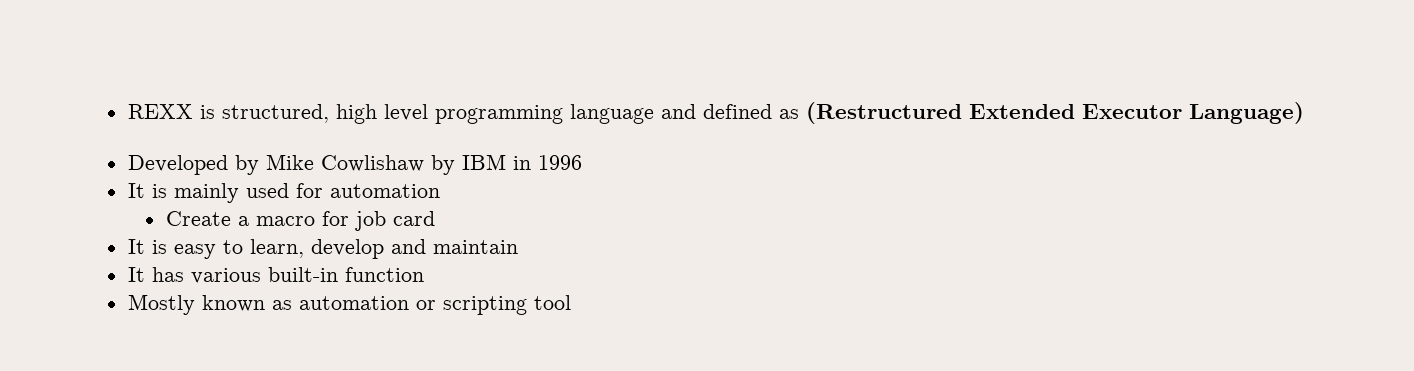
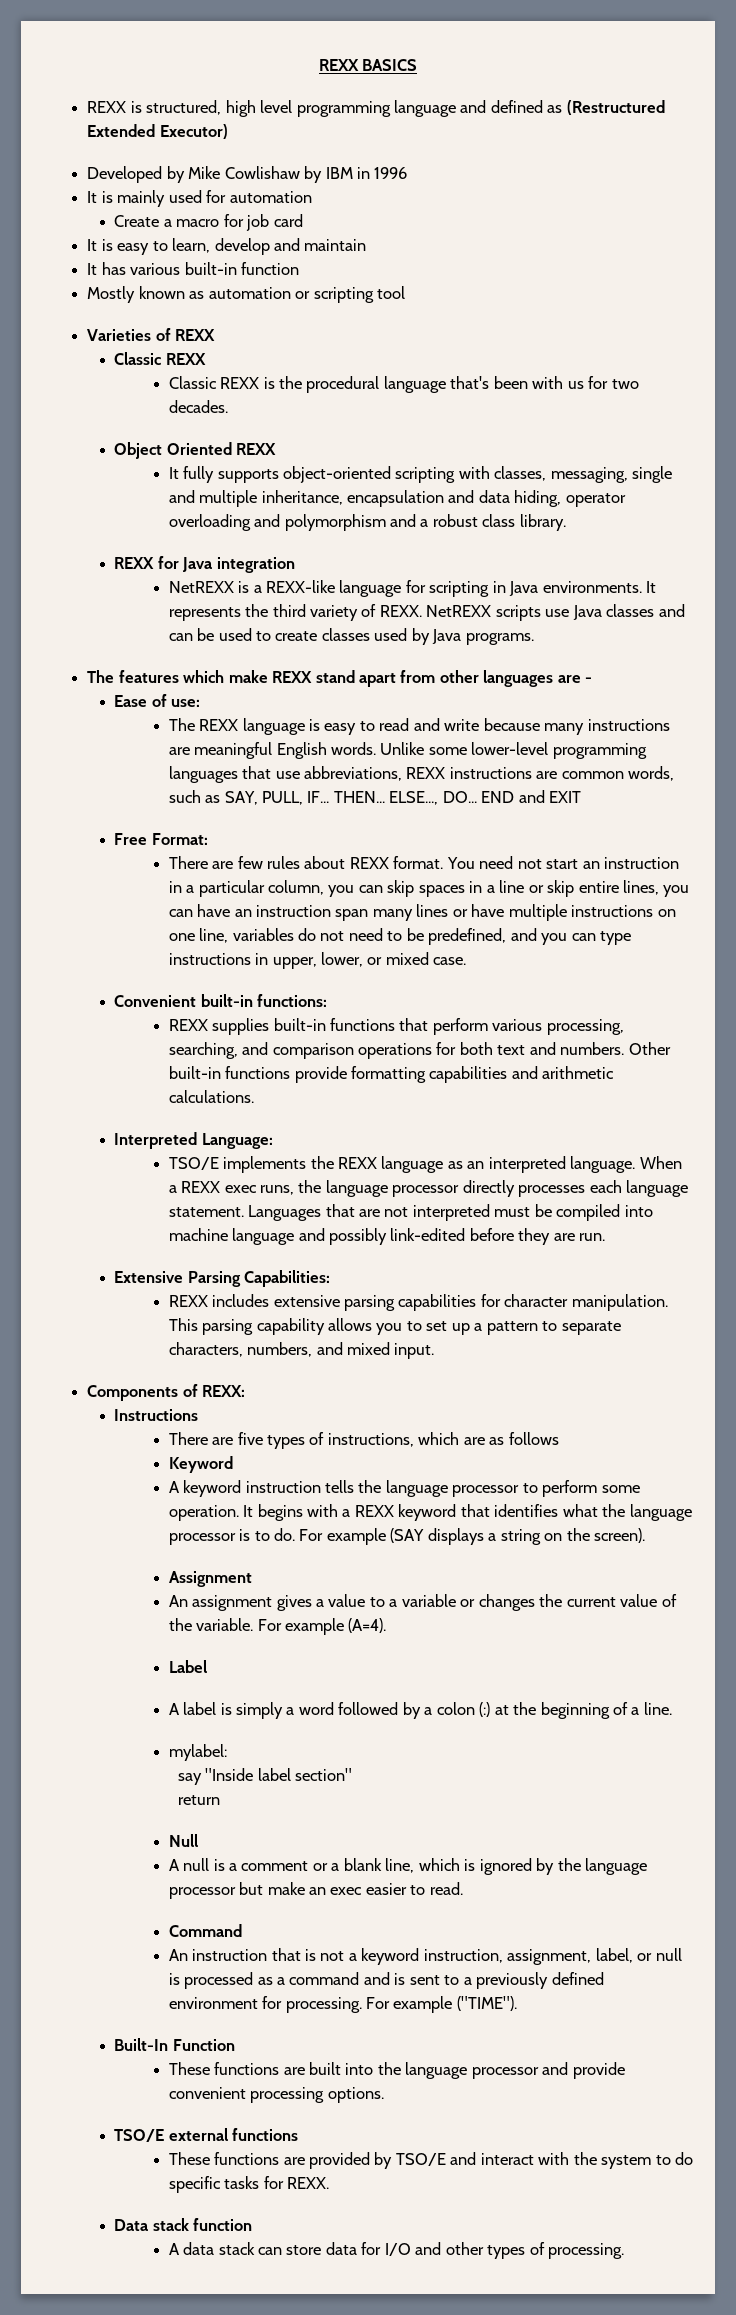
[127,104,193,119] REXX -> [318,59,418,71] [87,101,127,113] REXX BASICS // REXX
[1081,102,1304,124] Executor Language) -> [159,124,228,139] Executor)
(571, 302) none -> [87,328,216,341] [114,352,206,365] [168,376,639,393] [168,400,228,413] [114,442,277,459] [168,466,673,483] [168,490,626,507] [168,514,566,531] [114,556,295,573] [168,580,657,597] [168,604,685,621] [168,628,534,645] [87,670,593,687] [114,694,201,707] [168,718,670,735] [168,742,647,759] [168,766,675,783] [168,790,582,805] [114,833,208,845] [168,856,680,869] [168,880,690,897] [168,904,676,921] [168,928,632,945] [168,952,467,969] [114,994,328,1007] [168,1018,624,1035] [168,1042,671,1059] [168,1066,615,1083] [168,1090,254,1103] [114,1132,273,1149] [168,1156,682,1173] [168,1180,689,1197] [168,1204,653,1221] [168,1228,606,1245] [114,1270,331,1287] [168,1294,668,1311] [168,1318,621,1335] [168,1342,435,1359] [87,1384,246,1401] [114,1409,199,1421] [168,1432,559,1449] [168,1456,233,1473] [168,1480,640,1497] [168,1504,692,1521] [168,1528,646,1545] [168,1571,252,1587] [168,1594,677,1611] [168,1618,387,1635] [168,1660,207,1673] [168,1702,672,1719] [168,1744,227,1761] [177,1768,352,1785] [177,1795,220,1805] [168,1834,198,1847] [168,1858,647,1875] [168,1882,463,1899] [168,1924,242,1937] [168,1948,682,1965] [168,1972,604,1989] [168,1996,517,2013] [114,2038,235,2051] [168,2062,625,2079] [168,2087,384,2103] [114,2128,299,2142] [168,2152,694,2169] [168,2176,329,2193] [114,2218,253,2231] [168,2242,625,2259] // Varieties of REXX // Classic REXX // Classic REXX is the procedural language that's been with us for two decades. // Object Oriented REXX // It fully supports object-oriented scripting with classes, messaging, single and multiple inheritance, encapsulation and data hiding, operator overloading and polymorphism and a robust class library. // REXX for Java integration // NetREXX is a REXX-like language for scripting in Java environments. It represents the third variety of REXX. NetREXX scripts use Java classes and can be used to create classes used by Java programs. // The features which make REXX stand apart from other languages are - // Ease of use: // The REXX language is easy to read and write because many instructions are meaningful English words. Unlike some lower-level programming languages that use abbreviations, REXX instructions are common words, such as SAY, PULL, IF... THEN... ELSE..., DO... END and EXIT // Free Format: // There are few rules about REXX format. You need not start an instruction in a particular column, you can skip spaces in a line or skip entire lines, you can have an instruction span many lines or have multiple instructions on one line, variables do not need to be predefined, and you can type instructions in upper, lower, or mixed case. // Convenient built-in functions: // REXX supplies built-in functions that perform various processing, searching, and comparison operations for both text and numbers. Other built-in functions provide formatting capabilities and arithmetic calculations. // Interpreted Language: // TSO/E implements the REXX language as an interpreted language. When a REXX exec runs, the language processor directly processes each language statement. Languages that are not interpreted must be compiled into machine language and possibly link-edited before they are run. // Extensive Parsing Capabilities: // REXX includes extensive parsing capabilities for character manipulation. This parsing capability allows you to set up a pattern to separate characters, numbers, and mixed input. // Components of REXX: // Instructions // There are five types of instructions, which are as follows // Keyword // A keyword instruction tells the language processor to perform some operation. It begins with a REXX keyword that identifies what the language processor is to do. For example (SAY displays a string on the screen). // Assignment // An assignment gives a value to a variable or changes the current value of the variable. For example (A=4). // Label // A label is simply a word followed by a colon (:) at the beginning of a line. // mylabel: // say "Inside label section" // return // Null // A null is a comment or a blank line, which is ignored by the language processor but make an exec easier to read. // Command // An instruction that is not a keyword instruction, assignment, label, or null is processed as a command and is sent to a previously defined environment for processing. For example ("TIME"). // Built-In Function // These functions are built into the language processor and provide convenient processing options. // TSO/E external functions // These functions are provided by TSO/E and interact with the system to do specific tasks for REXX. // Data stack function // A data stack can store data for I/O and other types of processing.

